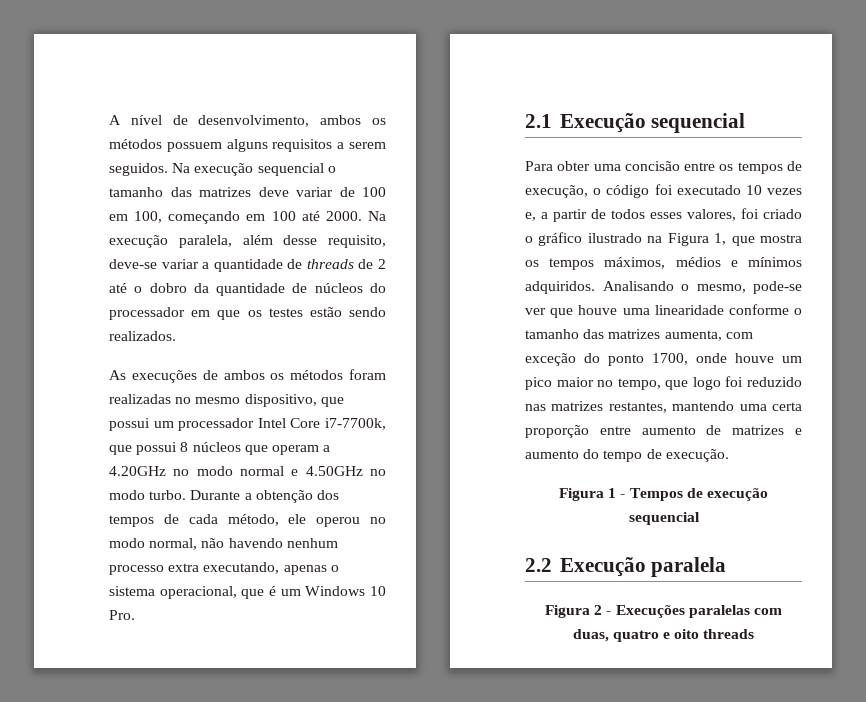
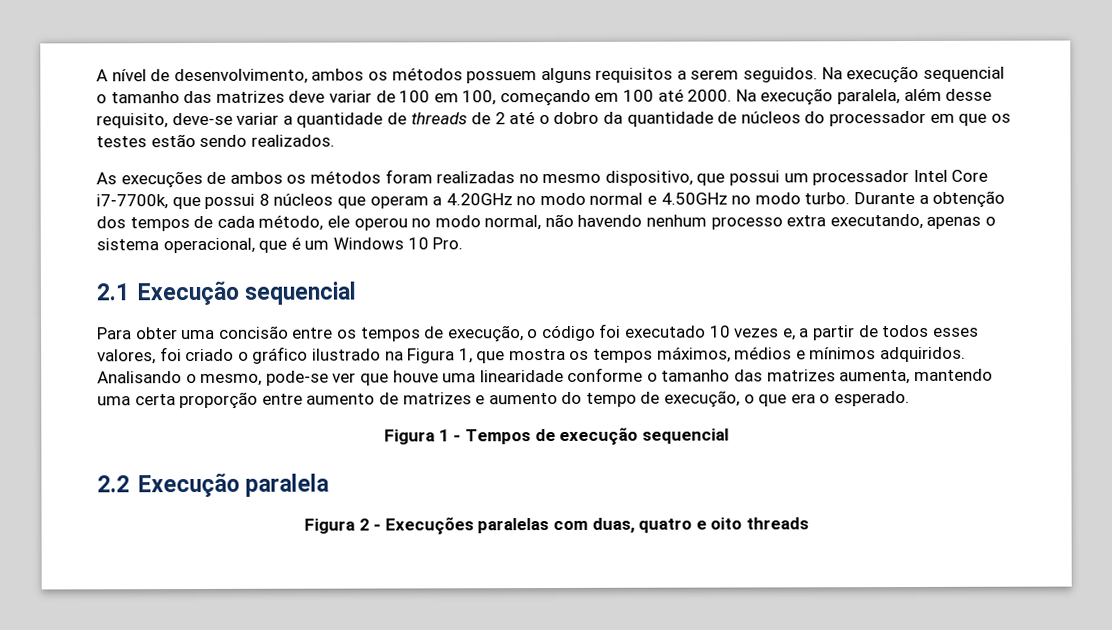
[725,332,753,339] [525,353,802,366] [525,376,802,390] [525,401,667,413] com exceção do ponto 1700, onde houve um pico maior no tempo, que logo foi reduzido nas matrizes restantes, -> (911, 377) none
[665,449,729,462] execução. -> [664,390,911,408] execução, o que era o esperado.

